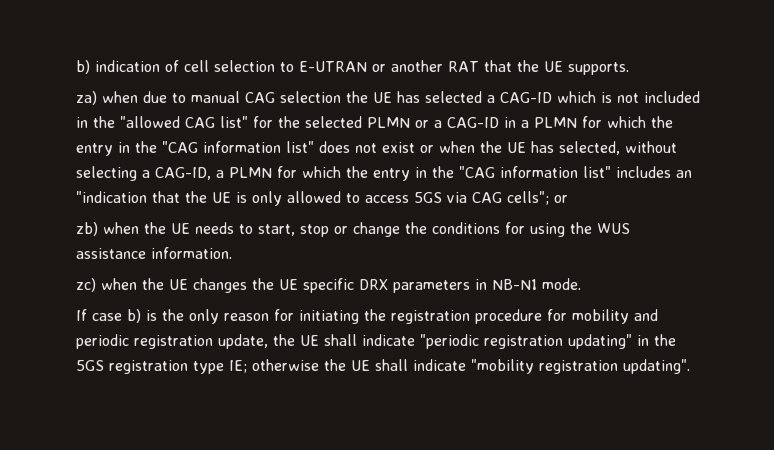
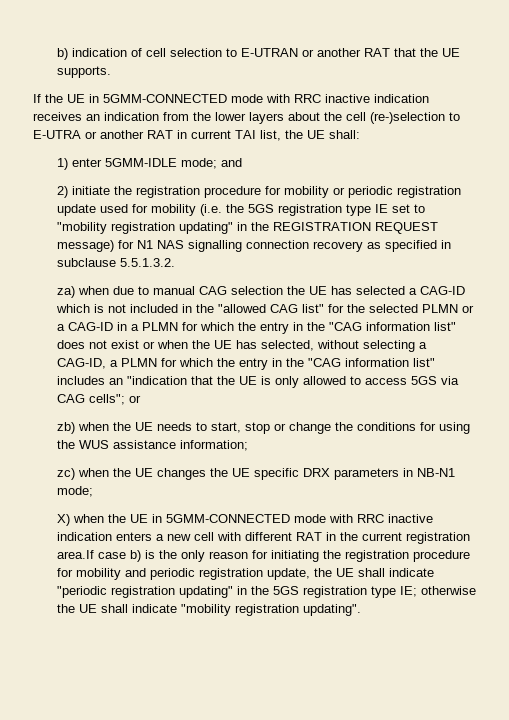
(629, 68) none -> [33,94,429,103] [33,112,460,124] [33,130,360,141] [56,158,242,170] [56,186,461,198] [56,204,425,216] [56,222,438,234] [56,240,451,252] [56,258,175,267] // If the UE in 5GMM-CONNECTED mode with RRC inactive indication receives an indication from the lower layers about the cell (re-)selection to E-UTRA or another RAT in current TAI list, the UE shall: // 1) enter 5GMM-IDLE mode; and // 2) initiate the registration procedure for mobility or periodic registration update used for mobility (i.e. the 5GS registration type IE set to "mobility registration updating" in the REGISTRATION REQUEST message) for N1 NAS signalling connection recovery as specified in subclause 5.5.1.3.2.
[150,247,232,259] information. -> [179,440,248,451] information;
[541,278,581,290] [75,309,87,321] mode. // If -> [56,486,93,497] [56,514,433,526] [56,532,470,544] [56,550,94,559] mode; // X) when the UE in 5GMM-CONNECTED mode with RRC inactive indication enters a new cell with different RAT in the current registration area.If

